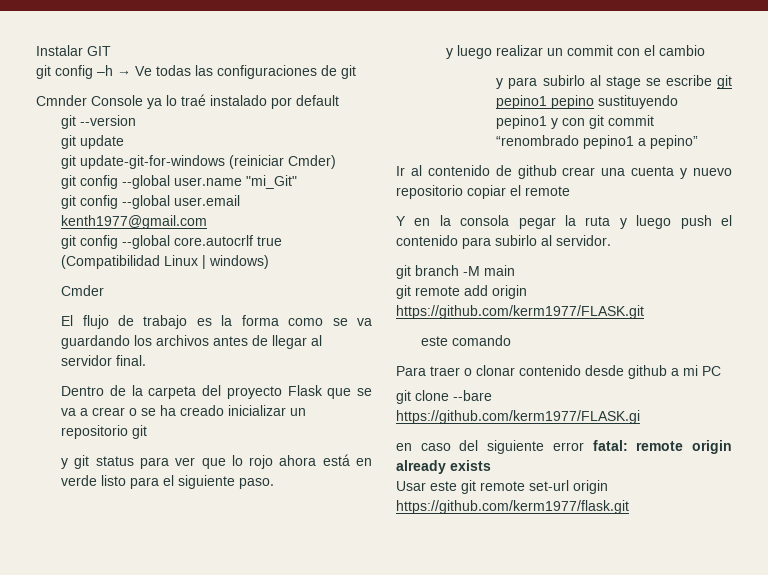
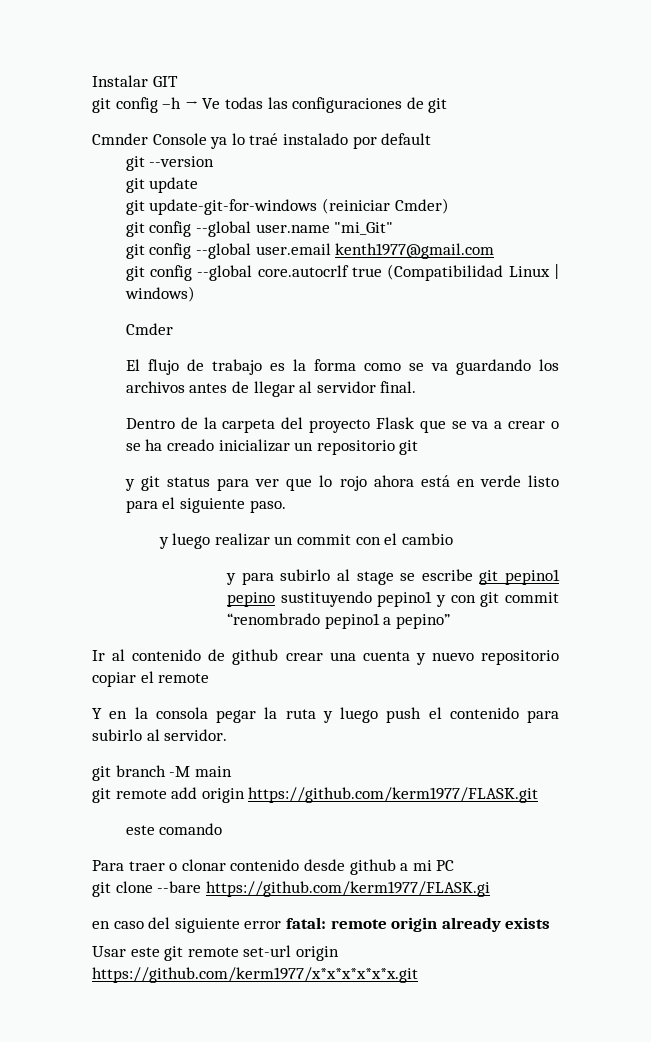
[396,500,629,514] https://github.com/kerm1977/flask.git -> [92,967,418,983] https://github.com/kerm1977/x*x*x*x*x*x.git

